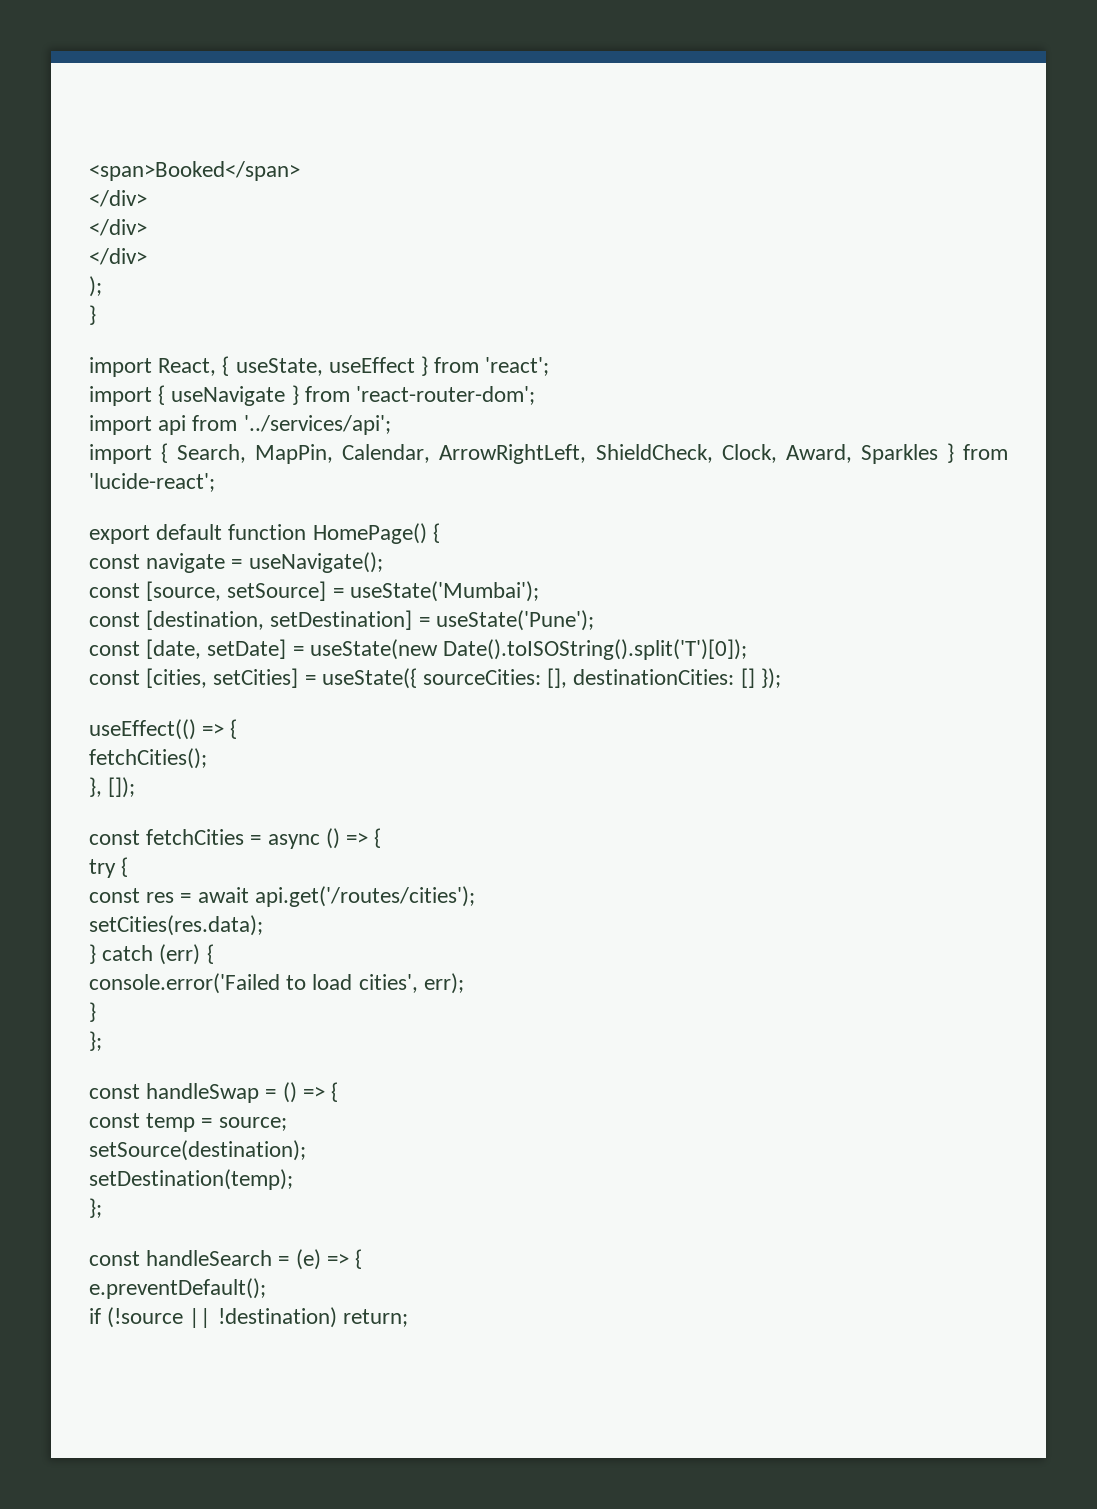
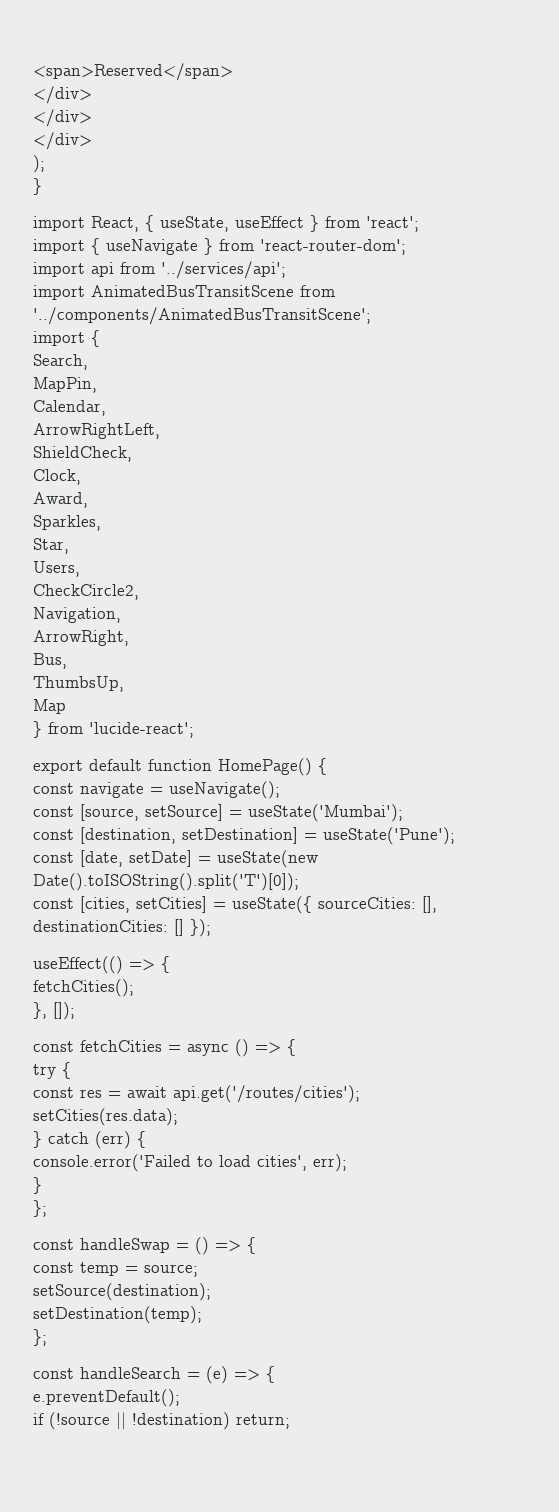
[89,161,300,181] <span>Booked</span> -> [33,63,233,81] <span>Reserved</span>
[89,443,169,464] // import { -> [33,285,335,300] [33,307,371,325] [33,330,100,347] // import AnimatedBusTransitScene from '../components/AnimatedBusTransitScene'; // import { //
(247, 453) none -> (88, 362) //
(334, 454) none -> (97, 385) //
(431, 453) none -> (106, 408) //
(587, 454) none -> (160, 431) //
(713, 453) none -> (132, 454) //
(777, 453) none -> (81, 477) //
[860,444,938,464] Sparkles -> [33,515,101,531] [33,538,69,554] [33,561,80,577] [33,584,139,600] [33,607,121,623] [33,630,129,646] [33,653,67,669] [33,676,124,692] [33,699,66,714] // Sparkles, // Star, // Users, // CheckCircle2, // Navigation, // ArrowRight, // Bus, // ThumbsUp, // Map //

